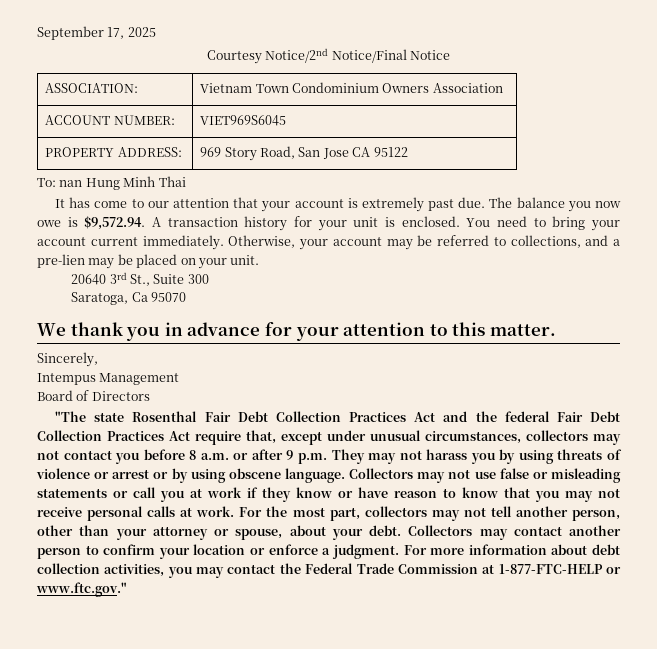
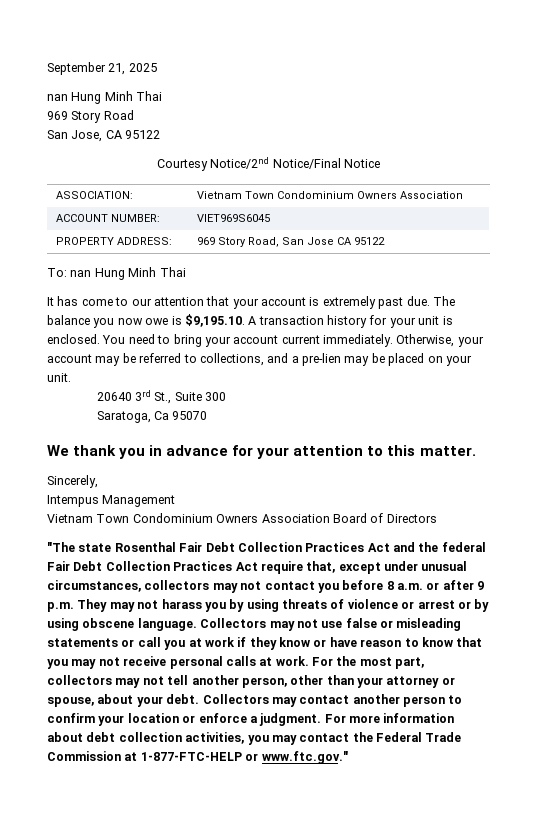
[107,27,125,39] 17, -> [108,63,126,75] 21,
(156, 32) none -> [47,91,163,104] [47,110,134,123] [47,130,161,142] // nan Hung Minh Thai // 969 Story Road // San Jose, CA 95122
[84,216,146,230] $9,572.94. -> [184,314,245,327] $9,195.10.
(180, 379) none -> [47,513,330,523] Vietnam Town Condominium Owners Association

